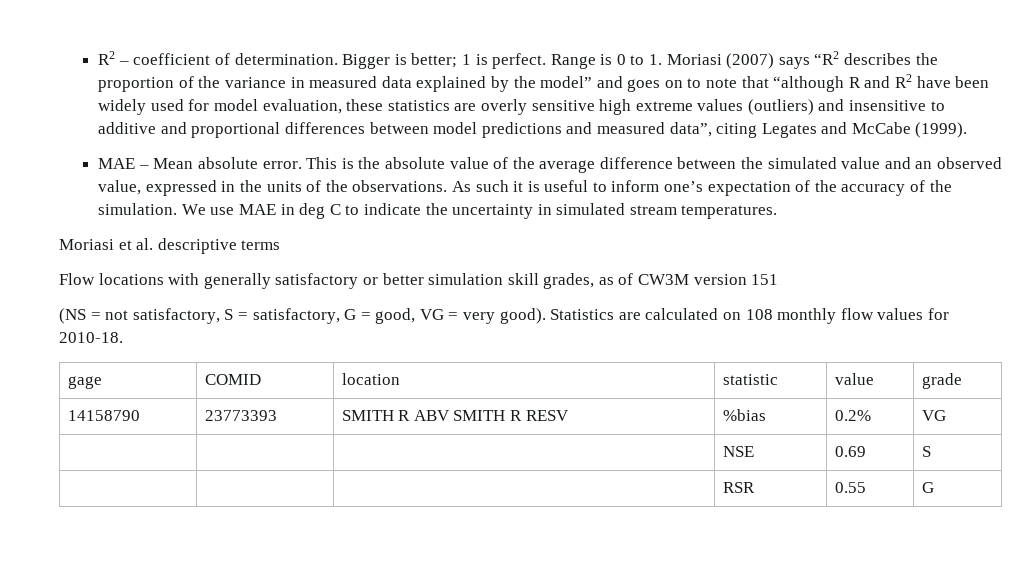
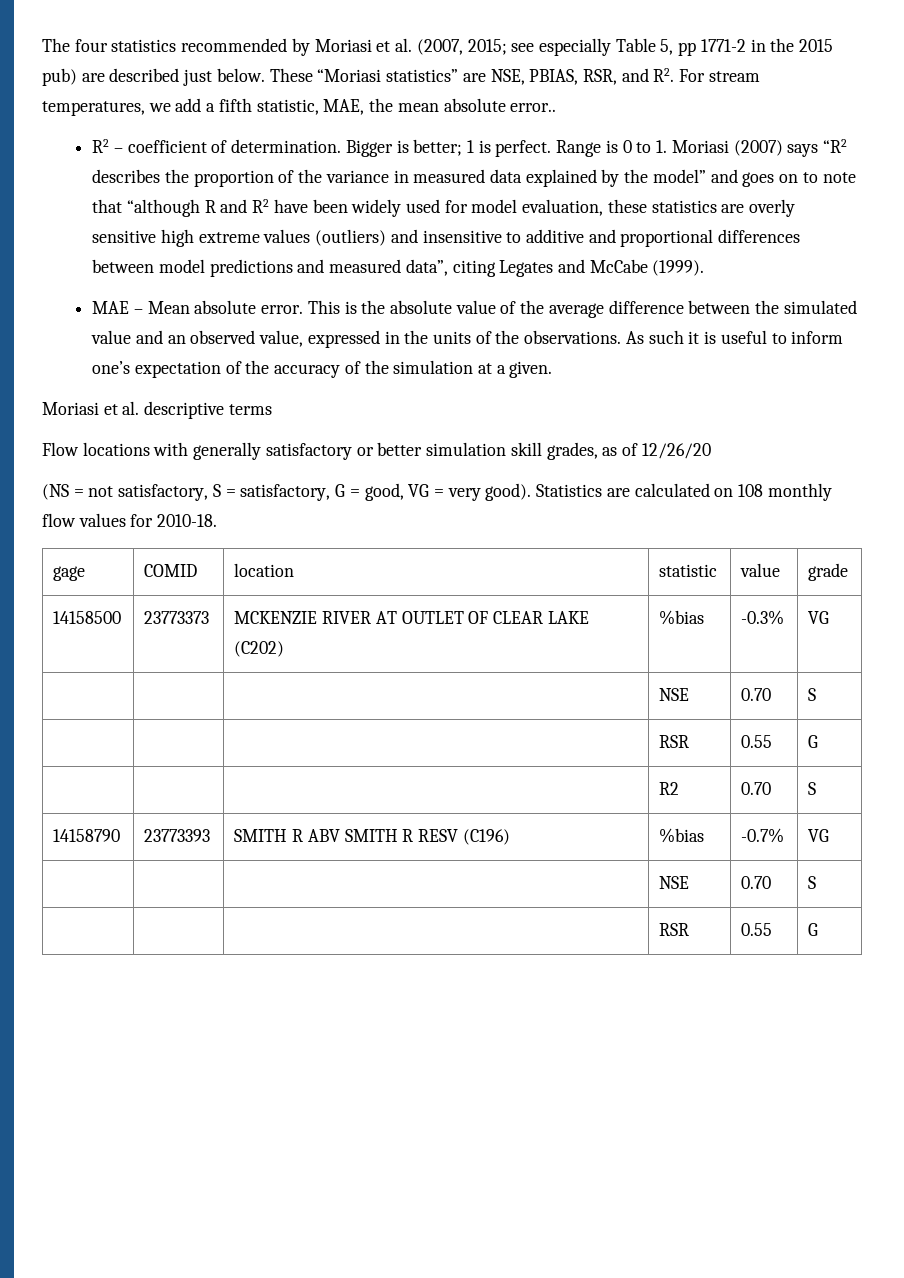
(98, 58) none -> [42,38,834,56] [42,68,760,86] [42,98,557,116] The four statistics recommended by Moriasi et al. (2007, 2015; see especially Table 5, pp 1771-2 in the 2015 pub) are described just below. These “Moriasi statistics” are NSE, PBIAS, RSR, and R2. For stream temperatures, we add a fifth statistic, MAE, the mean absolute error.. //
[98,203,778,219] simulation. We use MAE in deg C to indicate the uncertainty in simulated stream temperatures. -> [393,360,553,378] simulation at a given.
[638,274,779,285] CW3M version 151 -> [641,443,711,459] 12/26/20
[67,410,140,421] [204,410,277,421] [341,410,569,421] [722,409,766,421] [834,410,871,421] [921,410,946,421] [722,446,754,457] [834,446,866,457] [921,446,931,457] [722,482,755,493] [834,482,866,493] [921,482,934,493] 14158790 | 23773393 | SMITH R ABV SMITH R RESV | %bias | 0.2% | VG // | | | NSE | 0.69 | S // | | | RSR | 0.55 | G -> [53,611,122,624] [144,611,210,624] [234,611,589,624] [234,641,285,657] [659,610,705,625] [741,610,785,625] [808,611,830,624] [659,688,690,701] [741,688,772,701] [808,688,817,701] [659,735,690,748] [741,735,773,748] [808,735,819,748] [659,782,680,795] [741,782,772,795] [808,782,817,795] [53,829,121,842] [144,829,211,842] [234,829,510,845] [659,828,705,843] [741,828,785,843] [808,829,830,842] [659,876,690,889] [741,876,772,889] [808,876,817,889] [659,923,690,936] [741,923,773,936] [808,923,819,936] 14158500 | 23773373 | MCKENZIE RIVER AT OUTLET OF CLEAR LAKE (C202) | %bias | -0.3% | VG // | | | NSE | 0.70 | S // | | | RSR | 0.55 | G // | | | R2 | 0.70 | S // 14158790 | 23773393 | SMITH R ABV SMITH R RESV (C196) | %bias | -0.7% | VG // | | | NSE | 0.70 | S // | | | RSR | 0.55 | G

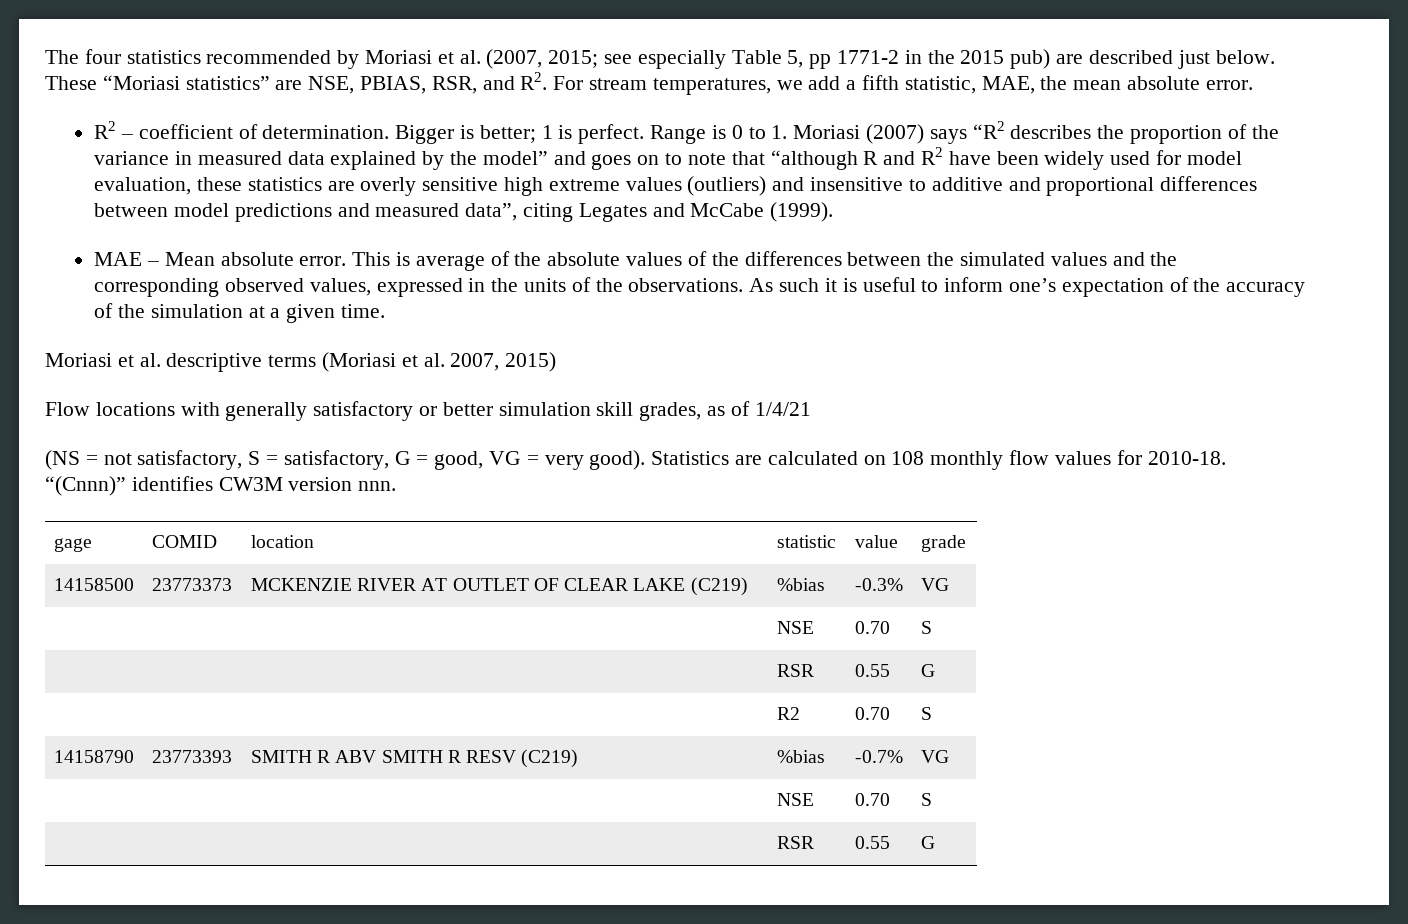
[510,103,557,112] error.. -> [1205,80,1253,90] error.
(357, 307) none -> [415,251,510,271] average of
[455,300,684,318] value of the average difference -> [626,251,842,266] values of the differences
[91,330,304,347] value and an observed value, -> [1050,252,1178,266] [94,278,371,297] values and the corresponding observed values,
[509,361,553,378] given. -> [286,304,386,323] given time.
(272, 409) none -> [322,352,557,372] (Moriasi et al. 2007, 2015)
[641,443,711,459] 12/26/20 -> [754,402,811,416] 1/4/21
(218, 520) none -> [45,476,397,496] “(Cnnn)” identifies CW3M version nnn.
[234,641,285,657] (C202) -> [690,577,748,596] (C219)
[462,829,510,845] (C196) -> [521,749,579,768] (C219)

